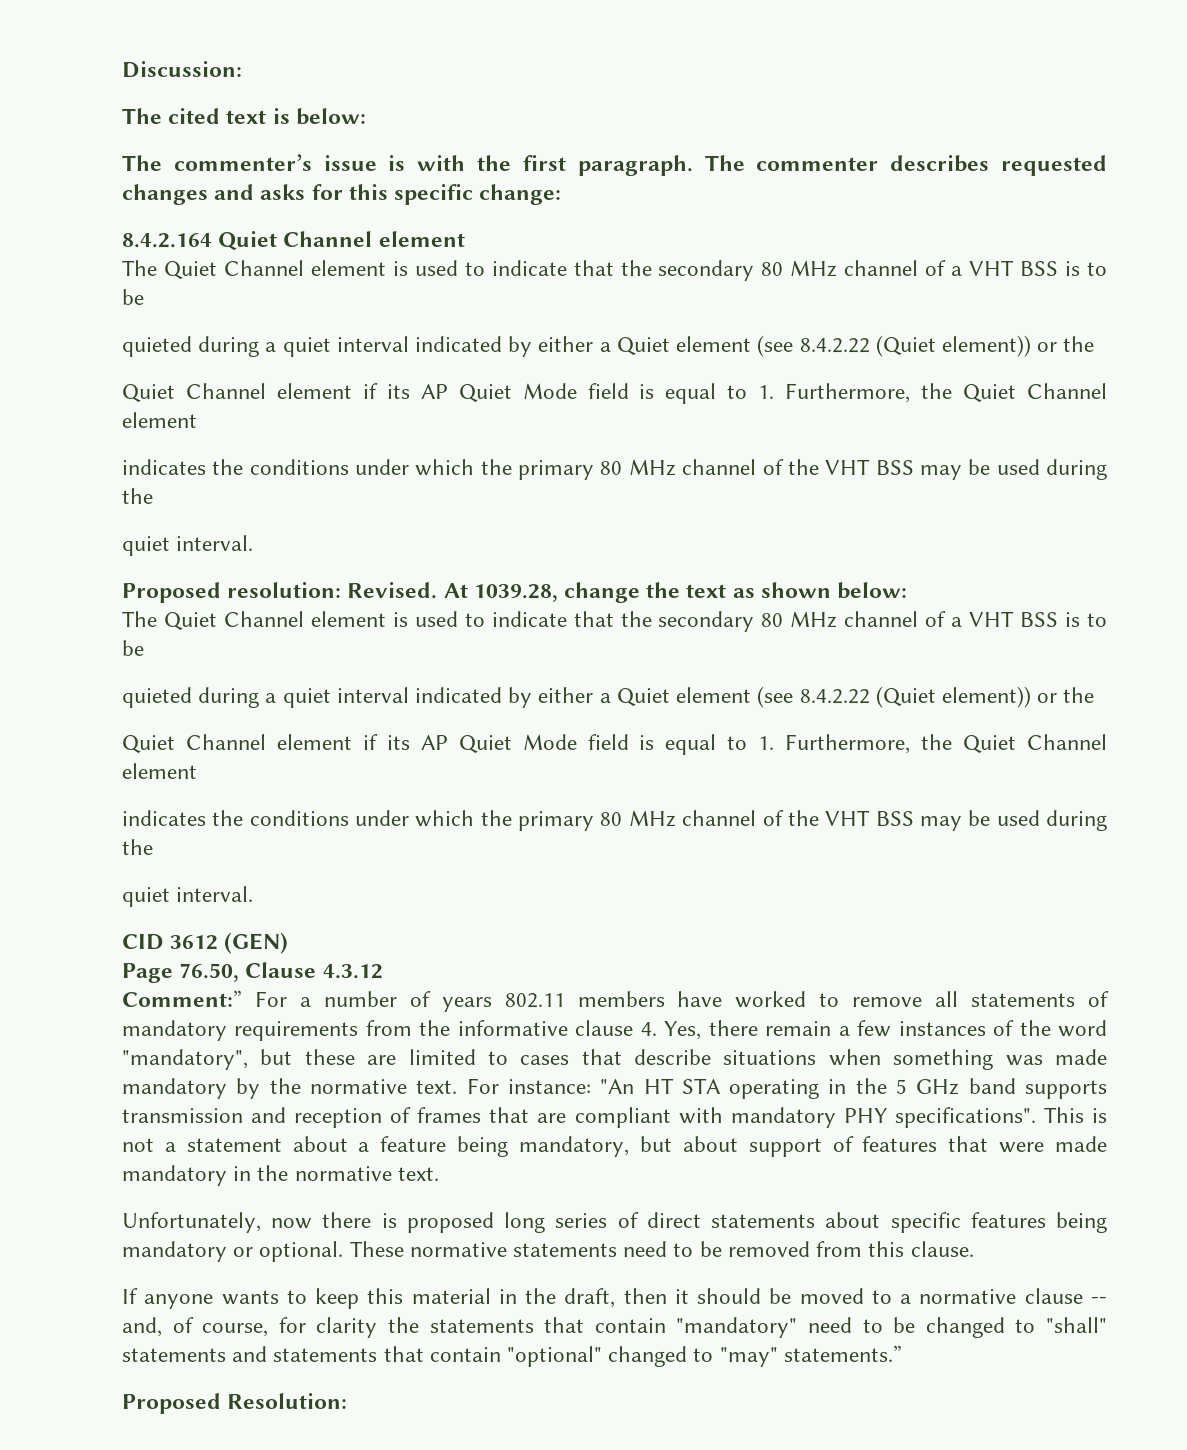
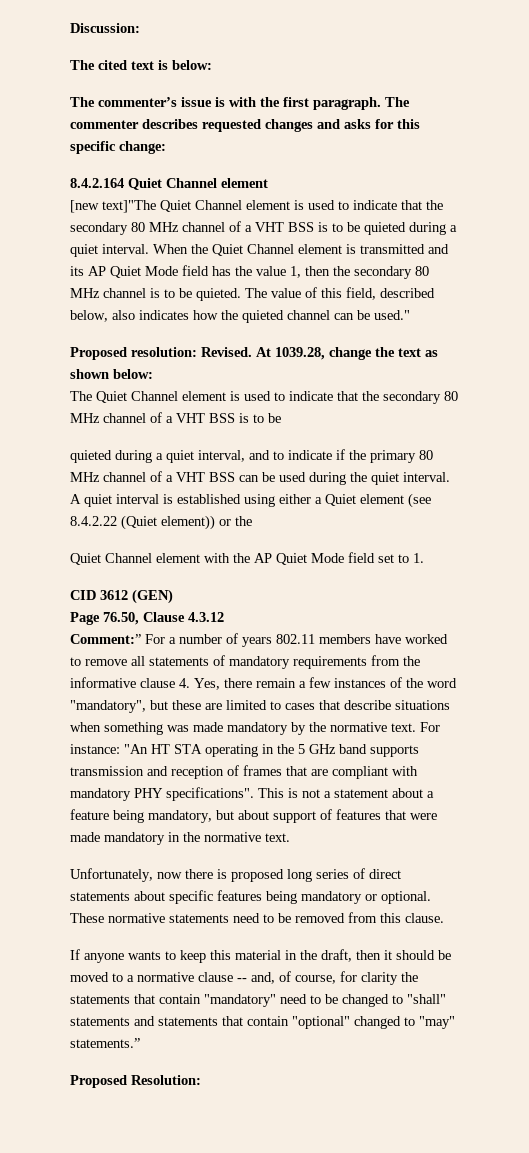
[122,260,157,276] The -> [70,200,156,213] [new text]"The
[122,335,1095,357] [122,383,1107,404] [122,412,197,428] [122,459,1108,480] [122,488,153,504] [122,535,254,556] // quieted during a quiet interval indicated by either a Quiet element (see 8.4.2.22 (Quiet element)) or the // Quiet Channel element if its AP Quiet Mode field is equal to 1. Furthermore, the Quiet Channel element // indicates the conditions under which the primary 80 MHz channel of the VHT BSS may be used during the // quiet interval. -> [364,222,457,235] [70,244,449,257] [70,265,429,279] [70,287,435,301] [70,310,410,323] quieted during a quiet interval. When the Quiet Channel element is transmitted and its AP Quiet Mode field has the value 1, then the secondary 80 MHz channel is to be quieted. The value of this field, described below, also indicates how the quieted channel can be used."
[336,687,533,708] interval indicated by -> [198,449,433,463] [70,471,450,485] [70,494,275,507] interval, and to indicate if the primary 80 MHz channel of a VHT BSS can be used during the quiet interval. A quiet interval is established using
[362,734,1107,755] [122,763,197,779] [122,810,1108,831] [122,839,153,855] [122,886,254,907] if its AP Quiet Mode field is equal to 1. Furthermore, the Quiet Channel element // indicates the conditions under which the primary 80 MHz channel of the VHT BSS may be used during the // quiet interval. -> [204,552,424,565] with the AP Quiet Mode field set to 1.

